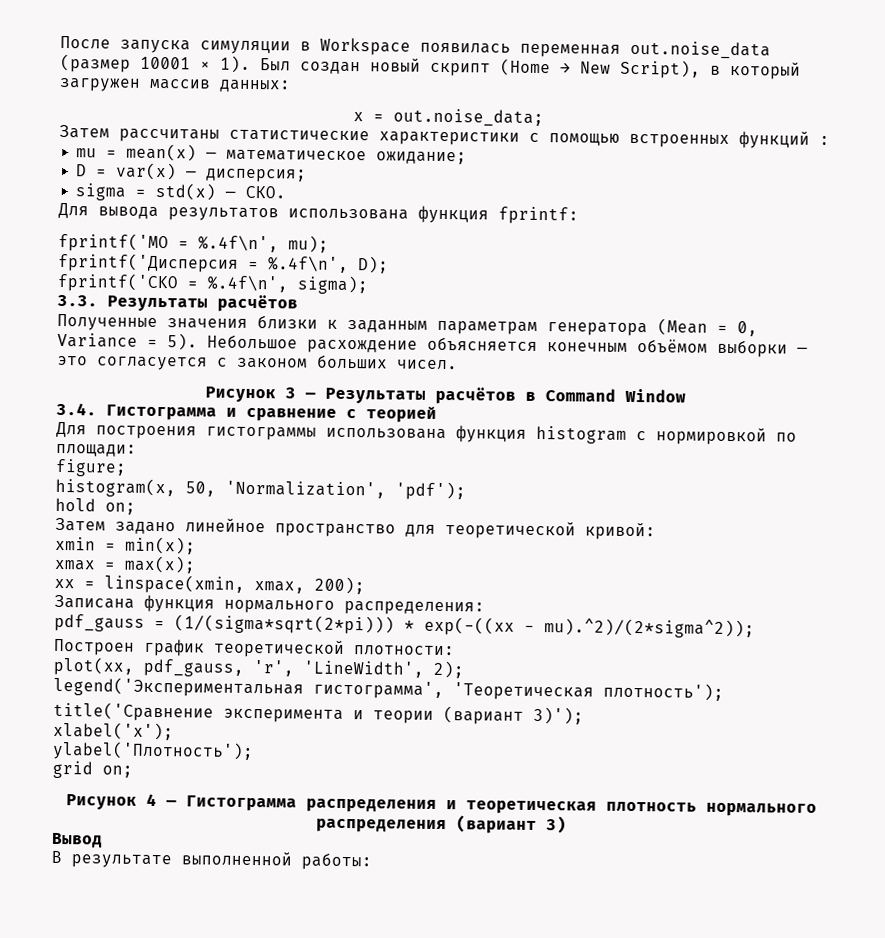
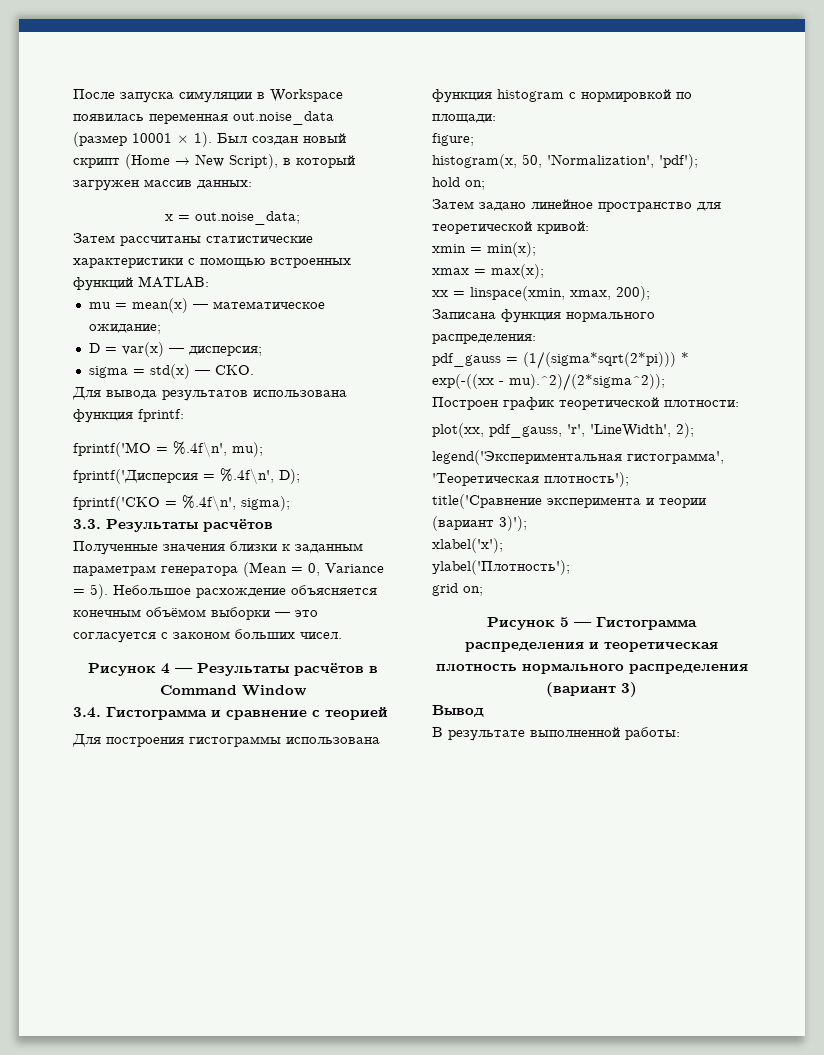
[819,135,830,146] : -> [138,276,209,288] MATLAB:
[285,387,296,399] 3 -> [160,663,170,674] 4
[146,793,157,807] 4 -> [560,617,569,627] 5

